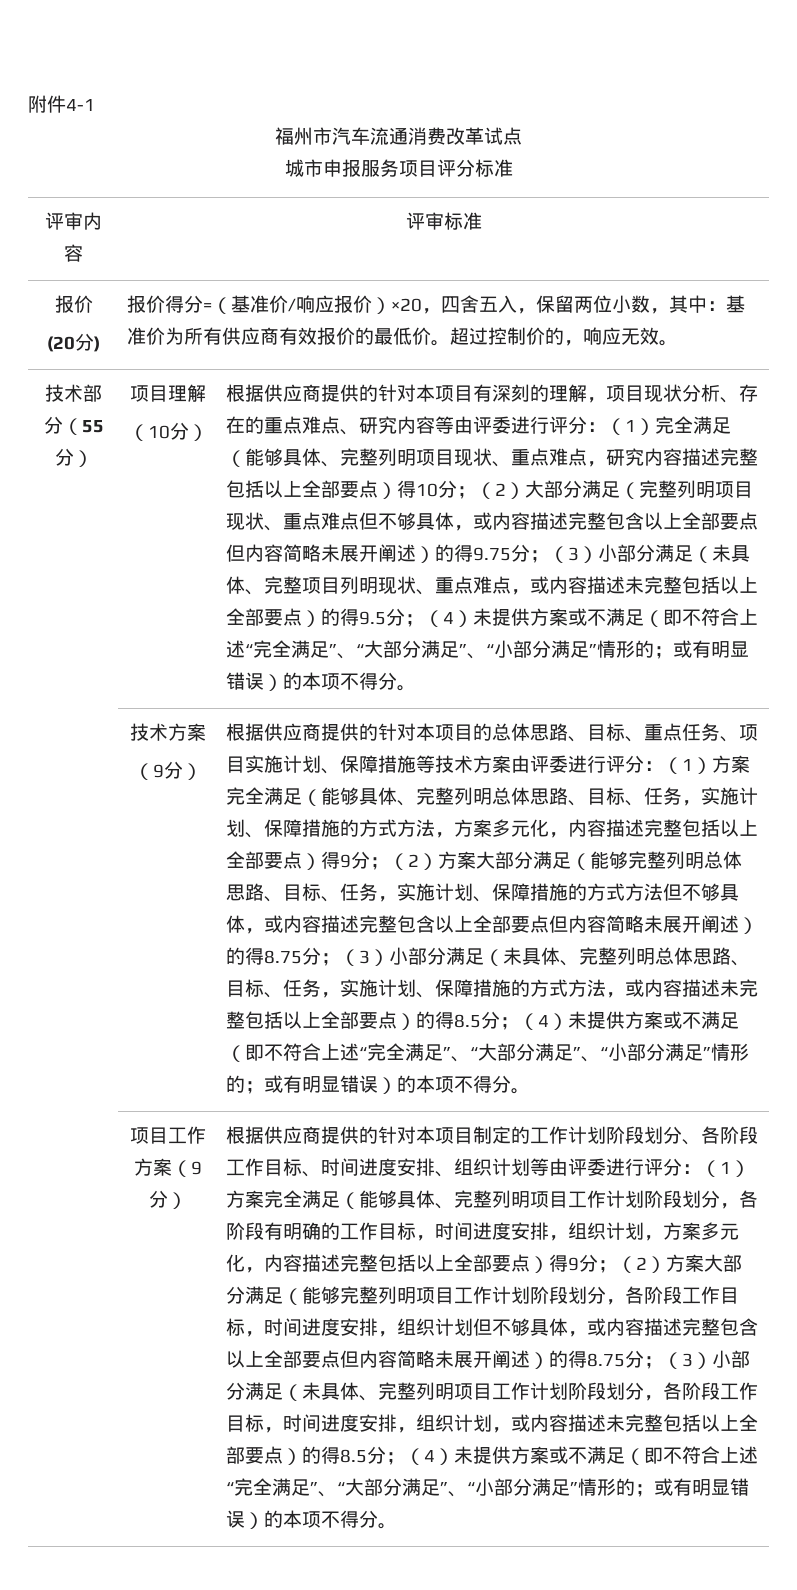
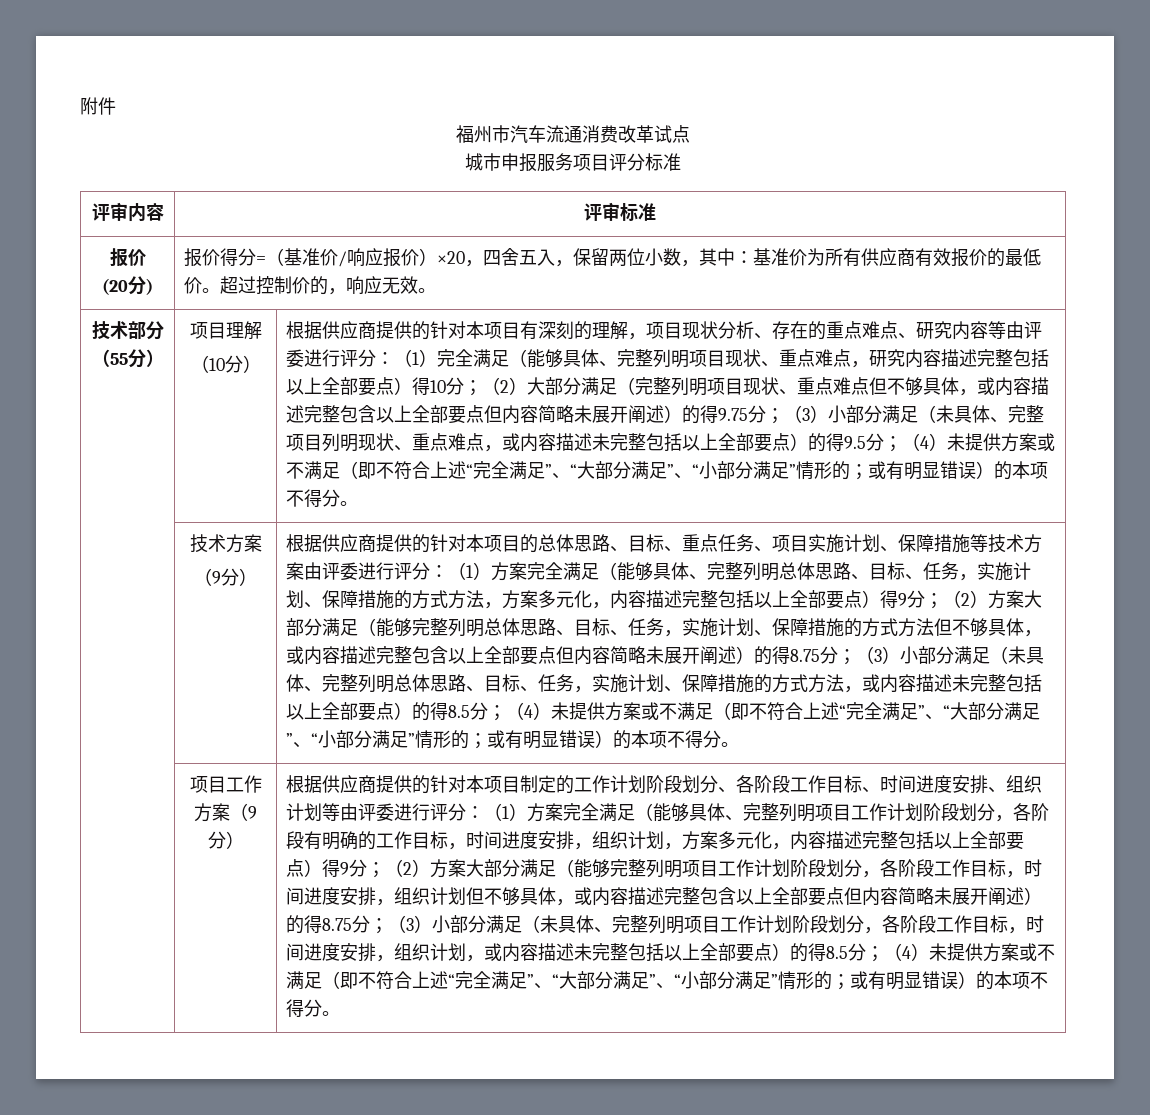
[66,99,95,111] 4-1 -> (116, 106) none

